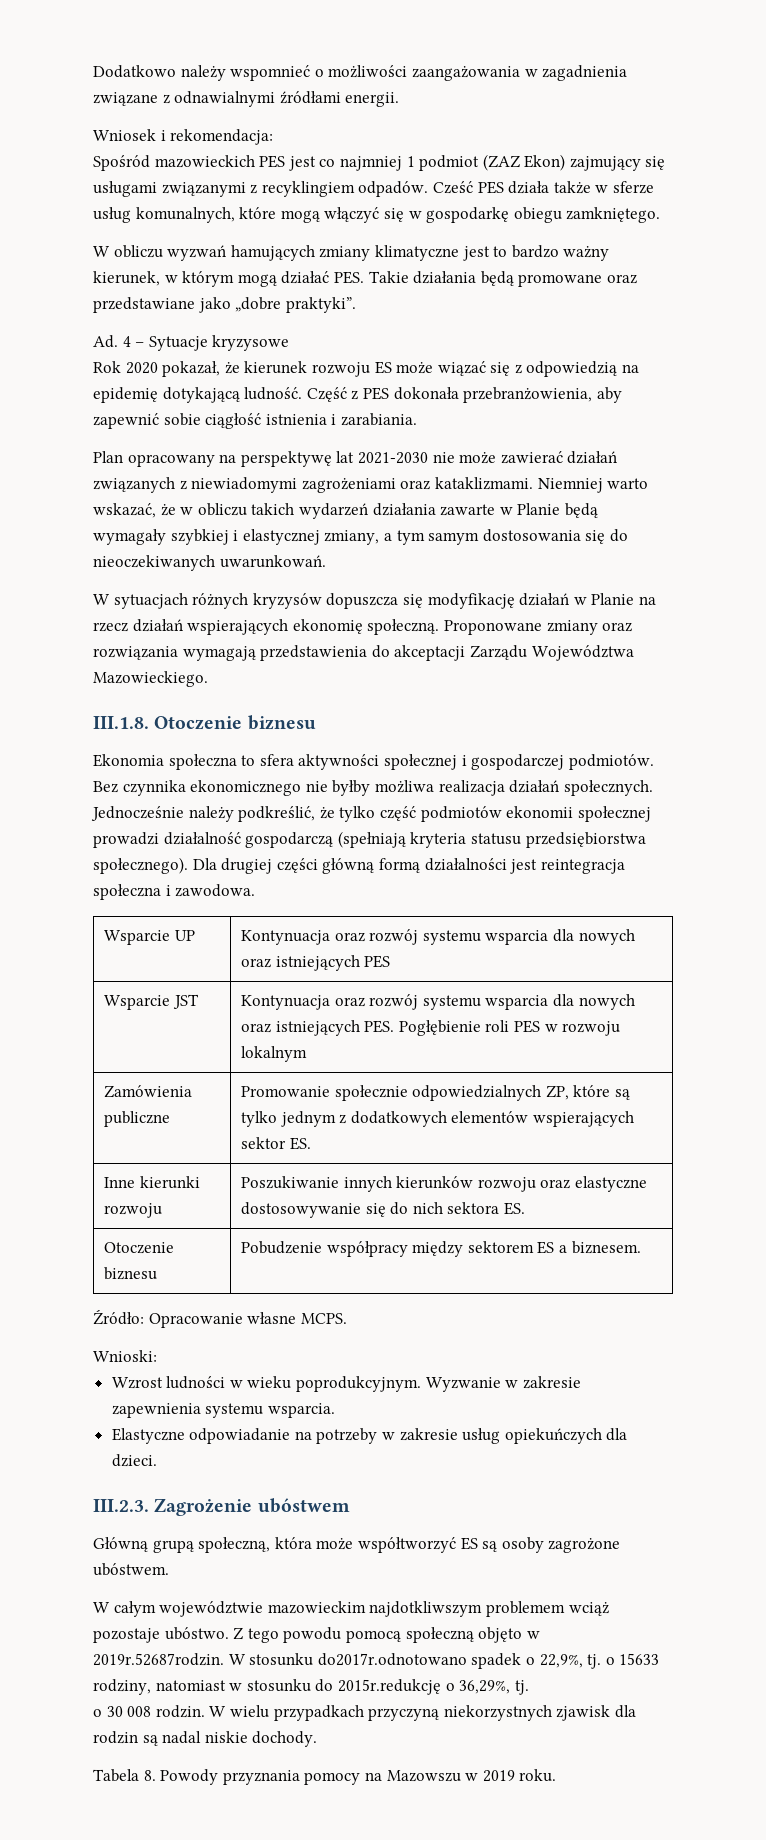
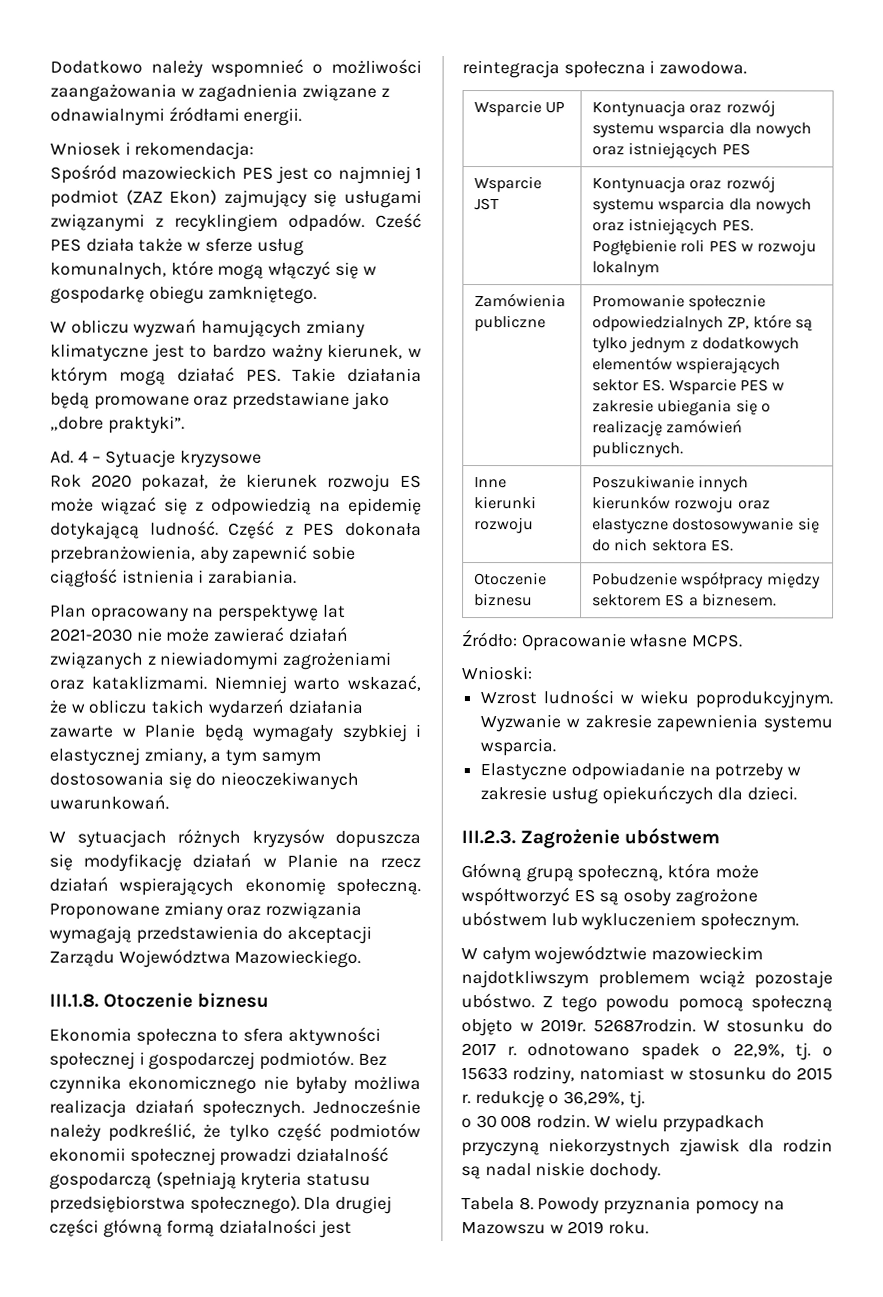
[332,780,371,796] byłby -> [295,1076,347,1094] byłaby
(311, 1143) none -> [668,378,786,395] [591,399,771,416] [591,419,744,437] [591,441,684,458] Wsparcie PES w zakresie ubiegania się o realizację zamówień publicznych.
[93,1563,169,1576] ubóstwem. -> [461,911,800,931] ubóstwem lub wykluczeniem społecznym.
[93,1653,467,1666] 2019r.52687rodzin. W stosunku do2017r.odnotowano -> [540,1018,833,1033] [461,1043,631,1057] 2019r. 52687rodzin. W stosunku do 2017 r. odnotowano
[337,1679,441,1695] 2015r.redukcję -> [796,1067,834,1081] [461,1090,545,1109] 2015 r. redukcję

